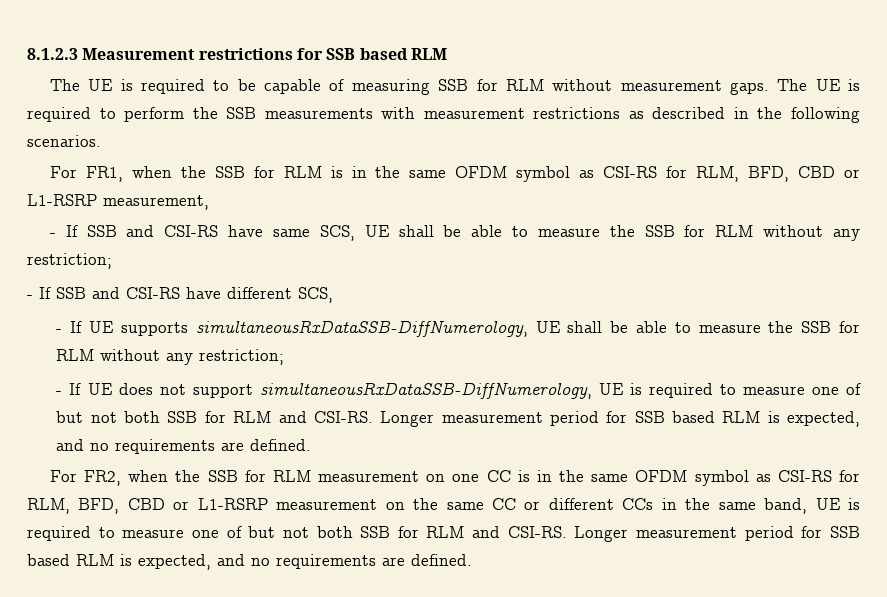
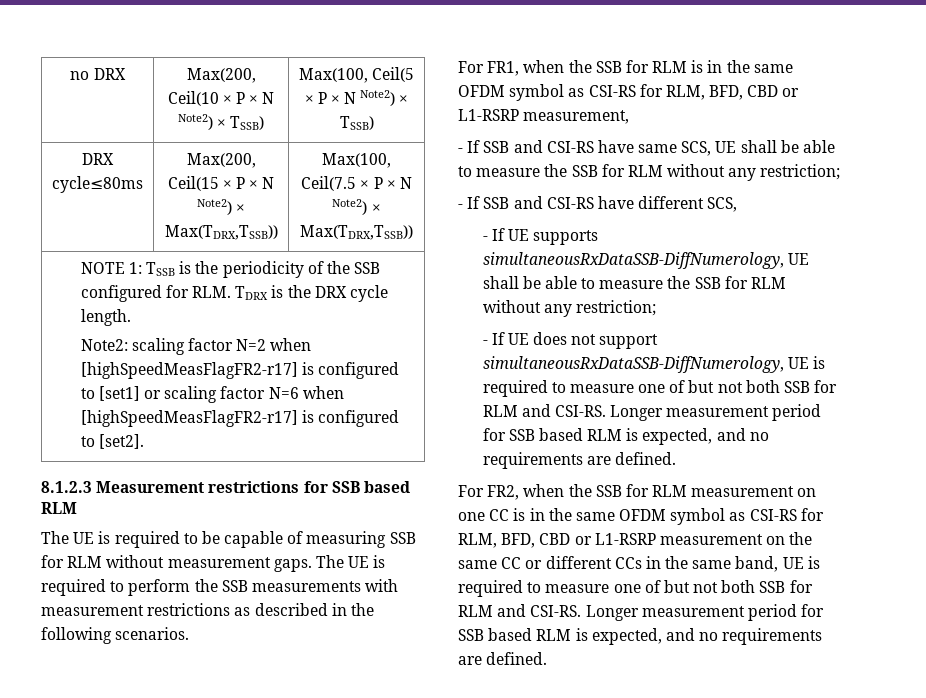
(27, 54) none -> [70,68,126,80] [186,68,256,83] [167,91,275,106] [177,114,265,130] [298,67,415,83] [304,90,409,106] [339,116,374,130] [82,153,114,165] [52,176,143,193] [186,153,256,168] [167,176,275,191] [196,199,246,215] [164,225,278,240] [322,153,391,168] [301,176,412,191] [332,199,381,215] [300,225,413,240] [80,261,381,278] [80,285,388,302] [80,309,131,326] [80,338,312,355] [80,362,400,379] [80,386,344,403] [80,410,400,427] [80,434,144,449] no DRX | Max(200, Ceil(10 × P × N Note2) × TSSB) | Max(100, Ceil(5 × P × N Note2) × TSSB) // DRX cycle≤80ms | Max(200, Ceil(15 × P × N Note2) × Max(TDRX,TSSB)) | Max(100, Ceil(7.5 × P × N Note2) × Max(TDRX,TSSB)) // NOTE 1: TSSB is the periodicity of the SSB configured for RLM. TDRX is the DRX cycle length. // Note2: scaling factor N=2 when [highSpeedMeasFlagFR2-r17] is configured to [set1] or scaling factor N=6 when [highSpeedMeasFlagFR2-r17] is configured to [set2]. //

